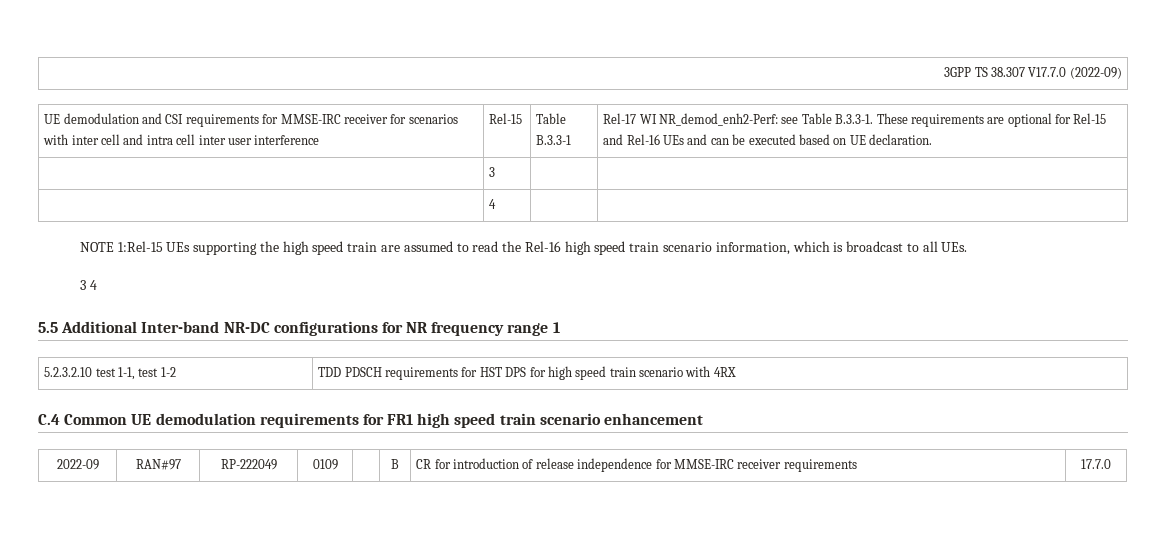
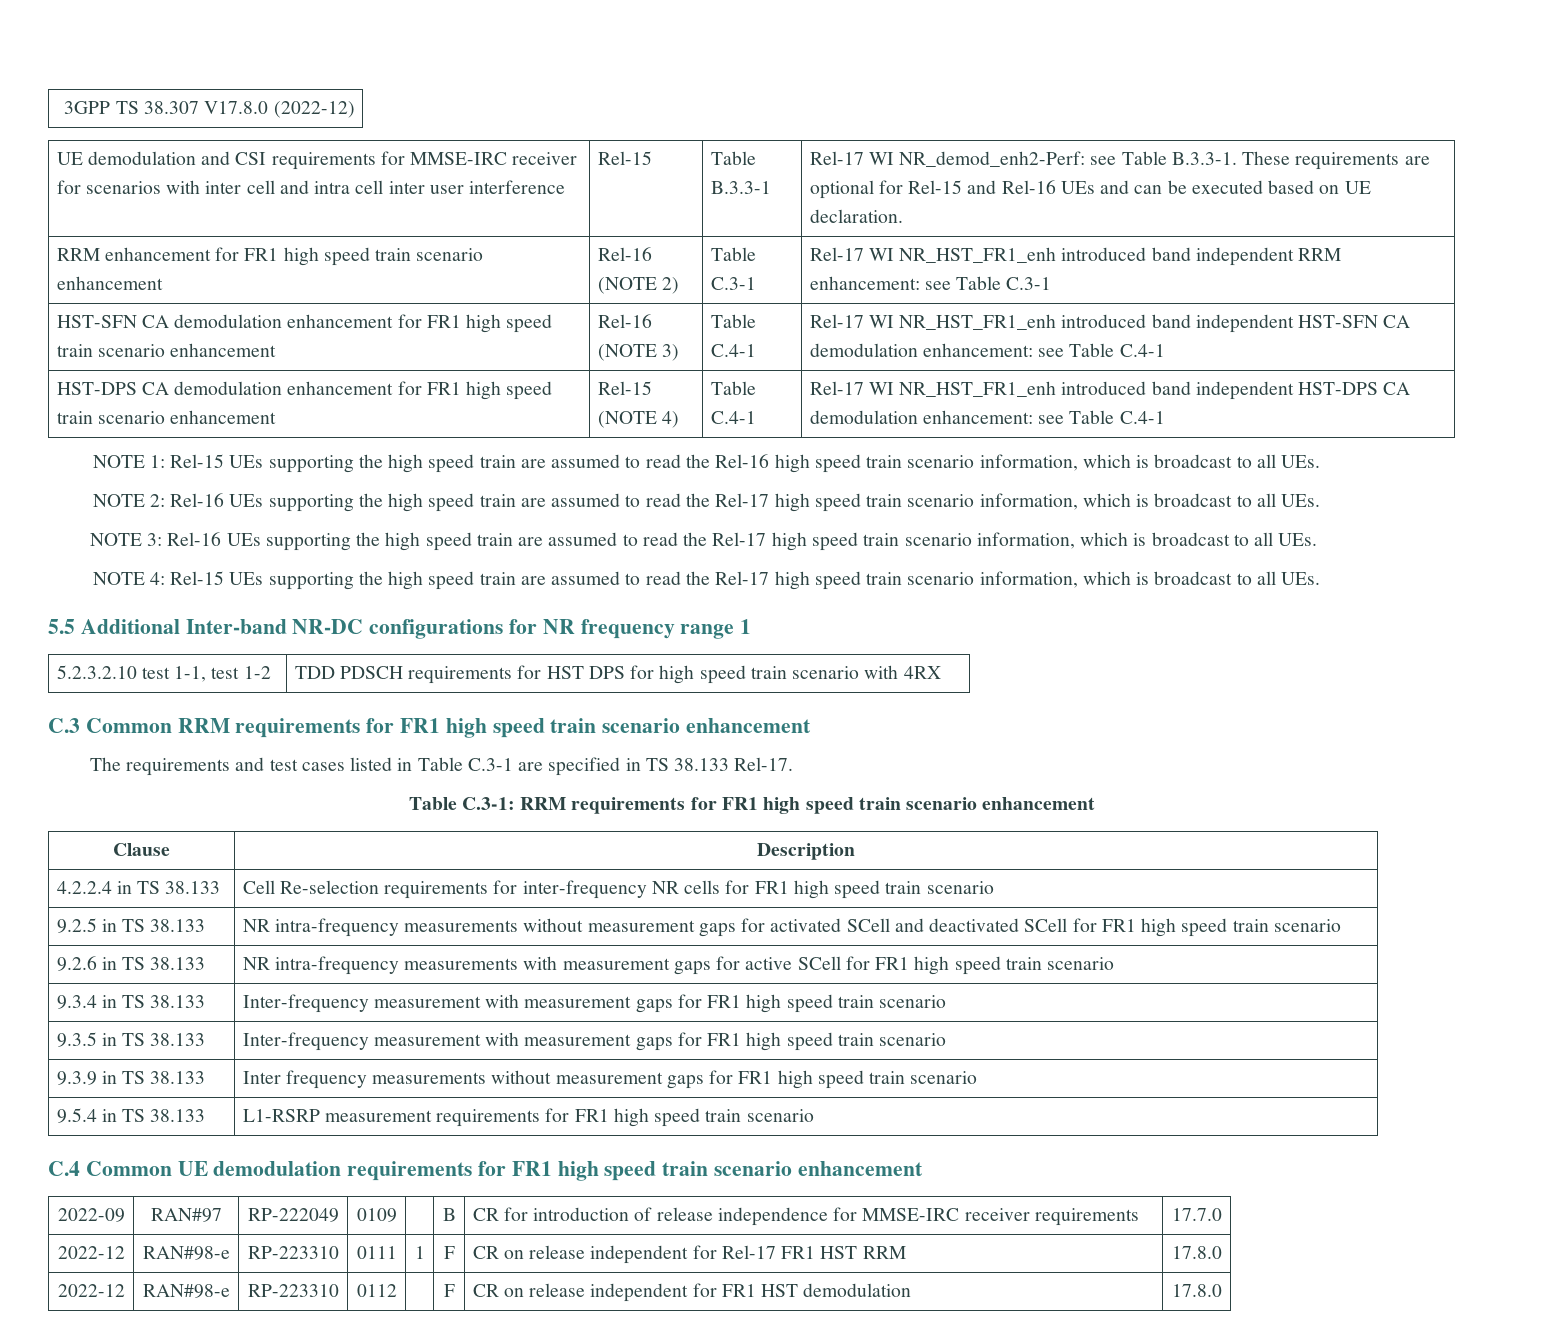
[1028,67,1122,79] V17.7.0 (2022-09) -> [204,101,355,118] V17.8.0 (2022-12)
[489,167,496,177] [489,199,497,209] [79,241,163,252] | 3 | | // | 4 | | // NOTE 1:Rel-15 -> [56,247,484,266] [56,276,163,290] [597,247,652,261] [597,277,679,294] [710,247,756,261] [710,277,756,290] [809,247,1342,266] [809,276,1052,290] [56,314,553,333] [56,343,277,357] [597,314,652,328] [597,344,679,361] [710,314,756,328] [710,344,756,357] [809,314,1411,333] [809,343,1165,357] [56,381,553,400] [56,410,277,424] [597,381,652,395] [597,411,679,428] [710,381,756,395] [710,411,756,424] [809,381,1411,400] [809,410,1165,424] [92,454,225,468] RRM enhancement for FR1 high speed train scenario enhancement | Rel-16 (NOTE 2) | Table C.3-1 | Rel-17 WI NR_HST_FR1_enh introduced band independent RRM enhancement: see Table C.3-1 // HST-SFN CA demodulation enhancement for FR1 high speed train scenario enhancement | Rel-16 (NOTE 3) | Table C.4-1 | Rel-17 WI NR_HST_FR1_enh introduced band independent HST-SFN CA demodulation enhancement: see Table C.4-1 // HST-DPS CA demodulation enhancement for FR1 high speed train scenario enhancement | Rel-15 (NOTE 4) | Table C.4-1 | Rel-17 WI NR_HST_FR1_enh introduced band independent HST-DPS CA demodulation enhancement: see Table C.4-1 // NOTE 1: Rel-15
[79,280,97,290] 3 4 -> [92,493,1321,512] [89,532,1318,551] [92,571,1321,590] NOTE 2: Rel-16 UEs supporting the high speed train are assumed to read the Rel-17 high speed train scenario information, which is broadcast to all UEs. // NOTE 3: Rel-16 UEs supporting the high speed train are assumed to read the Rel-17 high speed train scenario information, which is broadcast to all UEs. // NOTE 4: Rel-15 UEs supporting the high speed train are assumed to read the Rel-17 high speed train scenario information, which is broadcast to all UEs.
(736, 372) none -> [48,718,812,738] [89,757,794,776] [408,797,1096,814] [113,843,170,856] [757,843,855,860] [56,881,221,894] [242,880,994,899] [56,918,206,933] [242,918,1342,937] [56,956,206,971] [242,956,1115,975] [56,995,206,1009] [242,994,947,1013] [56,1032,206,1047] [242,1032,947,1051] [56,1071,206,1085] [242,1070,978,1089] [56,1108,206,1123] [242,1108,814,1127] // C.3 Common RRM requirements for FR1 high speed train scenario enhancement // The requirements and test cases listed in Table C.3-1 are specified in TS 38.133 Rel-17. // Table C.3-1: RRM requirements for FR1 high speed train scenario enhancement // Clause | Description // 4.2.2.4 in TS 38.133 | Cell Re-selection requirements for inter-frequency NR cells for FR1 high speed train scenario // 9.2.5 in TS 38.133 | NR intra-frequency measurements without measurement gaps for activated SCell and deactivated SCell for FR1 high speed train scenario // 9.2.6 in TS 38.133 | NR intra-frequency measurements with measurement gaps for active SCell for FR1 high speed train scenario // 9.3.4 in TS 38.133 | Inter-frequency measurement with measurement gaps for FR1 high speed train scenario // 9.3.5 in TS 38.133 | Inter-frequency measurement with measurement gaps for FR1 high speed train scenario // 9.3.9 in TS 38.133 | Inter frequency measurements without measurement gaps for FR1 high speed train scenario // 9.5.4 in TS 38.133 | L1-RSRP measurement requirements for FR1 high speed train scenario
(1111, 464) none -> [57,1246,125,1259] [142,1246,230,1260] [247,1246,339,1259] [356,1246,397,1259] [414,1246,425,1259] [443,1246,455,1259] [472,1245,906,1264] [1171,1246,1222,1259] [57,1284,125,1297] [142,1284,230,1298] [247,1284,339,1297] [356,1284,397,1297] [443,1284,455,1297] [472,1283,912,1302] [1171,1284,1222,1297] // 2022-12 | RAN#98-e | RP-223310 | 0111 | 1 | F | CR on release independent for Rel-17 FR1 HST RRM | 17.8.0 // 2022-12 | RAN#98-e | RP-223310 | 0112 | | F | CR on release independent for FR1 HST demodulation | 17.8.0

